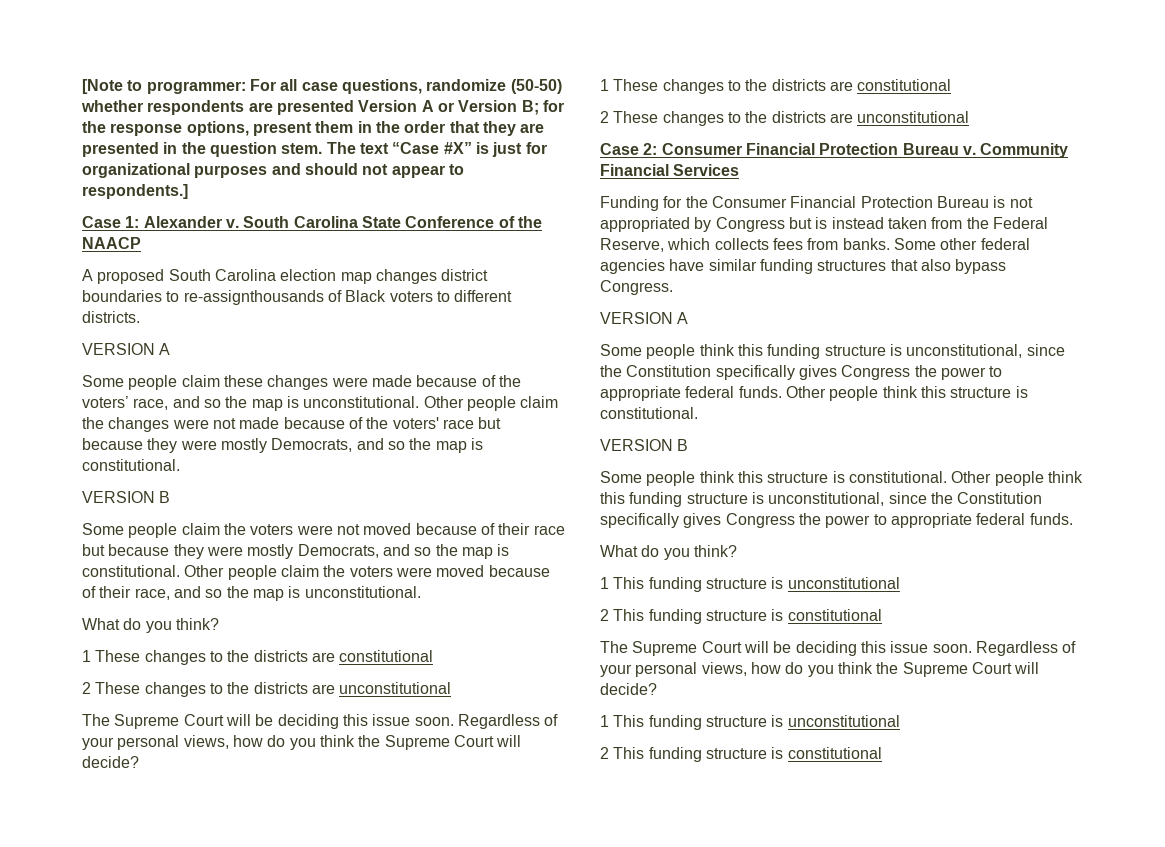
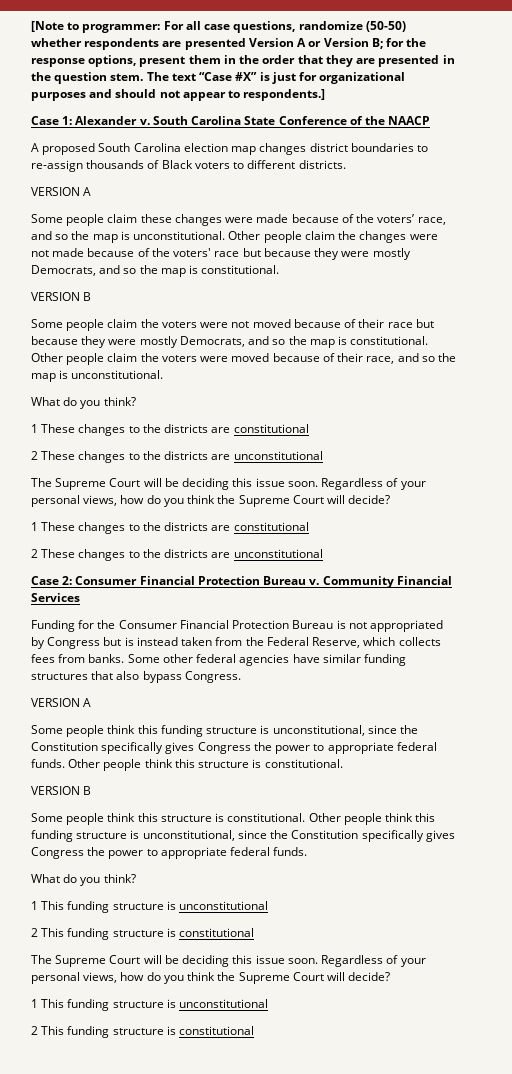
[183,290,324,305] re-assignthousands -> [31,160,145,172] re-assign thousands

